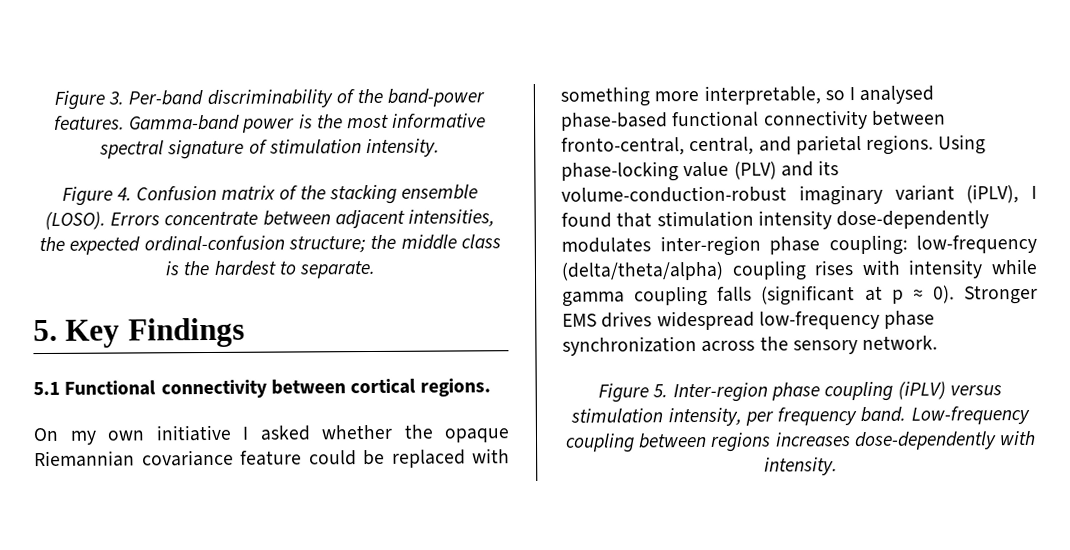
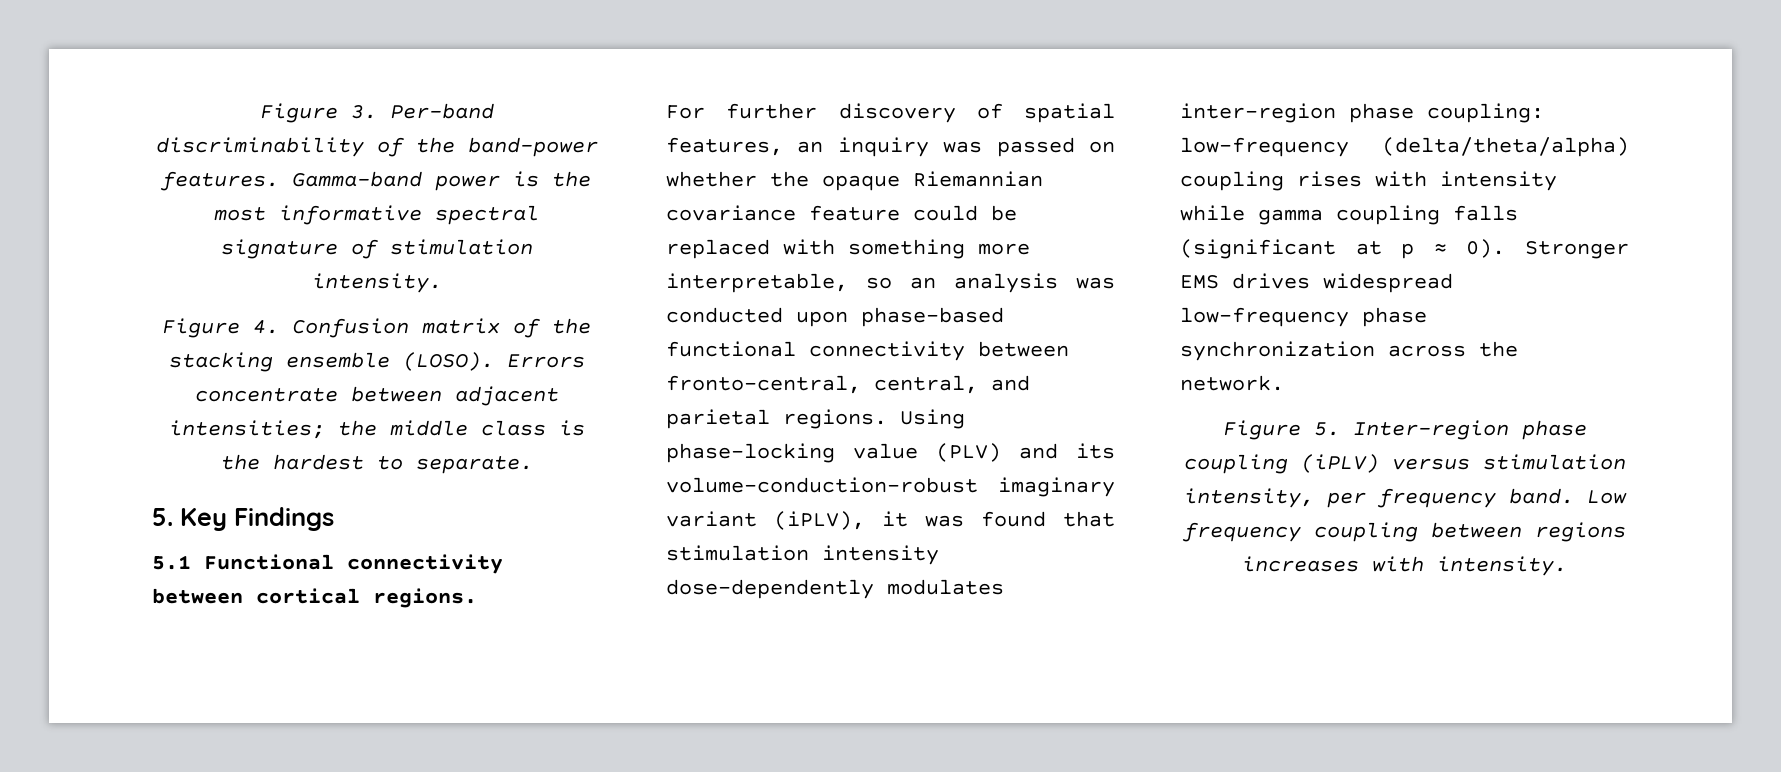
[408,209,496,227] [39,235,366,255] intensities, the expected ordinal-confusion structure; -> [168,420,325,439] intensities;
[33,424,311,445] On my own initiative I asked -> [666,103,1115,123] [666,137,1115,157] For further discovery of spatial features, an inquiry was passed on
[849,85,935,105] I analysed -> [910,273,1115,293] [666,307,848,327] an analysis was conducted upon
[1031,185,1037,199] I -> [882,511,964,527] it was
[792,340,858,355] sensory -> (1518, 349) none
[910,405,1030,425] Low-frequency -> [1586,490,1627,504] [1181,522,1301,542] Low frequency
[853,431,997,451] dose-dependently -> (1359, 564) none

